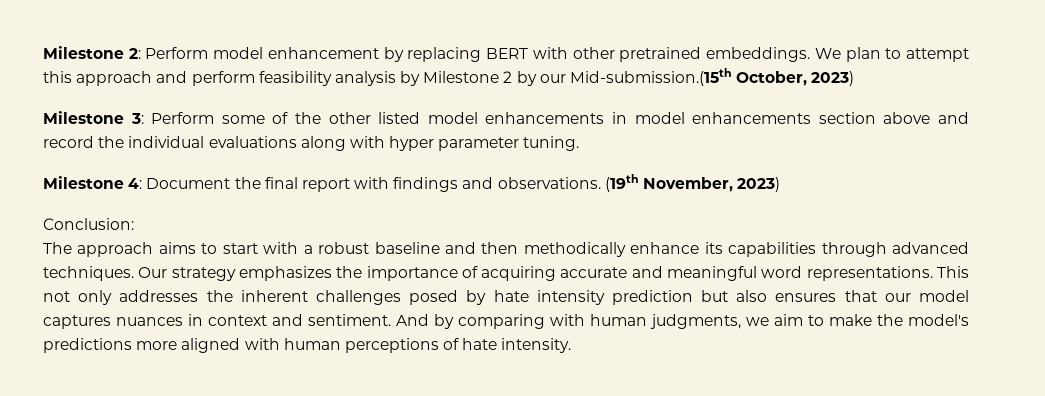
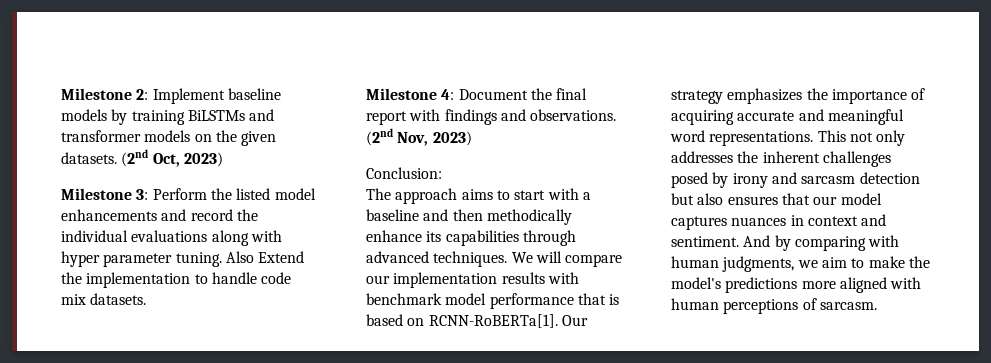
[145,47,970,62] [43,68,855,86] [43,111,931,124] Perform model enhancement by replacing BERT with other pretrained embeddings. We plan to attempt this approach and perform feasibility analysis by Milestone 2 by our Mid-submission.(15th October, 2023) // Milestone 3: Perform some of the other listed model enhancements in model enhancements section above -> [152,88,281,104] [61,109,275,125] [61,130,277,146] [61,149,223,167] [61,188,316,200] [61,209,157,221] Implement baseline models by training BiLSTMs and transformer models on the given datasets. (2nd Oct, 2023) // Milestone 3: Perform the listed model enhancements
(580, 143) none -> [225,251,305,263] [61,272,292,288] [61,293,147,305] Also Extend the implementation to handle code mix datasets.
[604,174,734,192] (19th November, -> [366,128,429,146] (2nd Nov,
[318,242,370,254] robust -> (591, 196) none
(134, 273) none -> [511,251,623,267] [366,272,579,288] [366,293,620,309] [366,314,558,328] We will compare our implementation results with benchmark model performance that is based on RCNN-RoBERTa[1].
[493,290,693,305] hate intensity prediction -> [732,172,920,188] irony and sarcasm detection
[462,338,572,353] hate intensity. -> [819,302,877,310] sarcasm.

